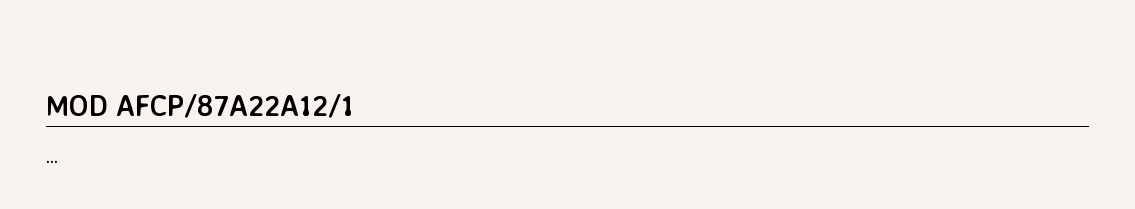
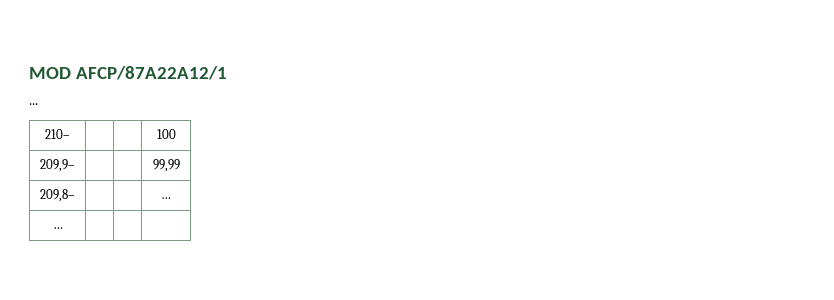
(58, 161) none -> [45,129,70,139] [156,129,176,139] [40,159,75,172] [152,159,180,172] [40,189,75,202] [161,197,171,199] [52,227,63,229] // 210– | | | 100 // 209,9– | | | 99,99 // 209,8– | | | … // … | | |

